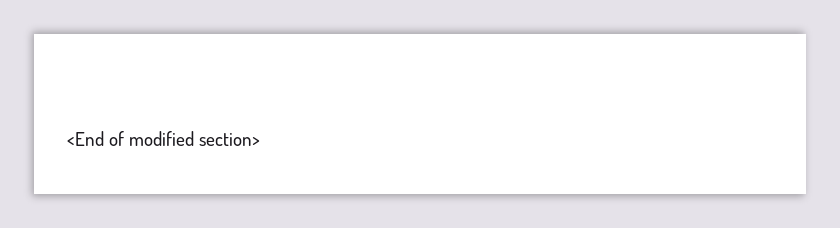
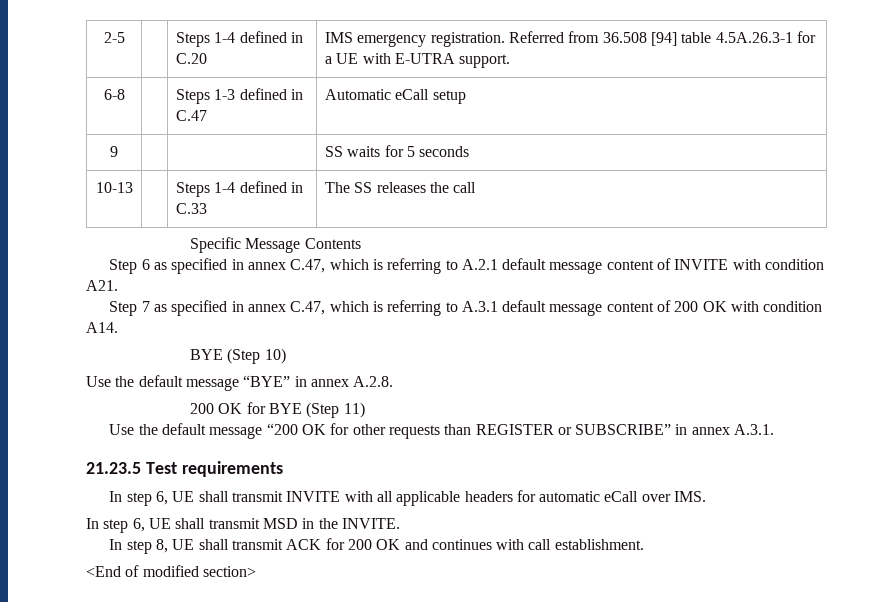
(67, 138) none -> [103,32,125,43] [175,31,303,47] [175,53,207,64] [324,31,816,47] [324,53,511,68] [103,89,125,100] [175,88,303,104] [175,110,207,121] [324,89,466,104] [110,146,118,157] [324,145,470,157] [95,182,133,193] [175,181,303,197] [175,203,207,214] [324,182,477,193] [189,237,361,253] [109,258,825,274] [86,280,118,291] [109,300,823,316] [86,322,118,333] [189,348,286,364] [86,375,394,391] [189,402,365,418] [109,423,775,439] [86,461,283,477] [109,490,707,506] [86,518,400,533] [109,538,644,554] 2-5 | | Steps 1-4 defined in C.20 | IMS emergency registration. Referred from 36.508 [94] table 4.5A.26.3-1 for a UE with E-UTRA support. // 6-8 | | Steps 1-3 defined in C.47 | Automatic eCall setup // 9 | | | SS waits for 5 seconds // 10-13 | | Steps 1-4 defined in C.33 | The SS releases the call // Specific Message Contents // Step 6 as specified in annex C.47, which is referring to A.2.1 default message content of INVITE with condition A21. // Step 7 as specified in annex C.47, which is referring to A.3.1 default message content of 200 OK with condition A14. // BYE (Step 10) // Use the default message “BYE” in annex A.2.8. // 200 OK for BYE (Step 11) // Use the default message “200 OK for other requests than REGISTER or SUBSCRIBE” in annex A.3.1. // 21.23.5 Test requirements // In step 6, UE shall transmit INVITE with all applicable headers for automatic eCall over IMS. // In step 6, UE shall transmit MSD in the INVITE. // In step 8, UE shall transmit ACK for 200 OK and continues with call establishment. //

